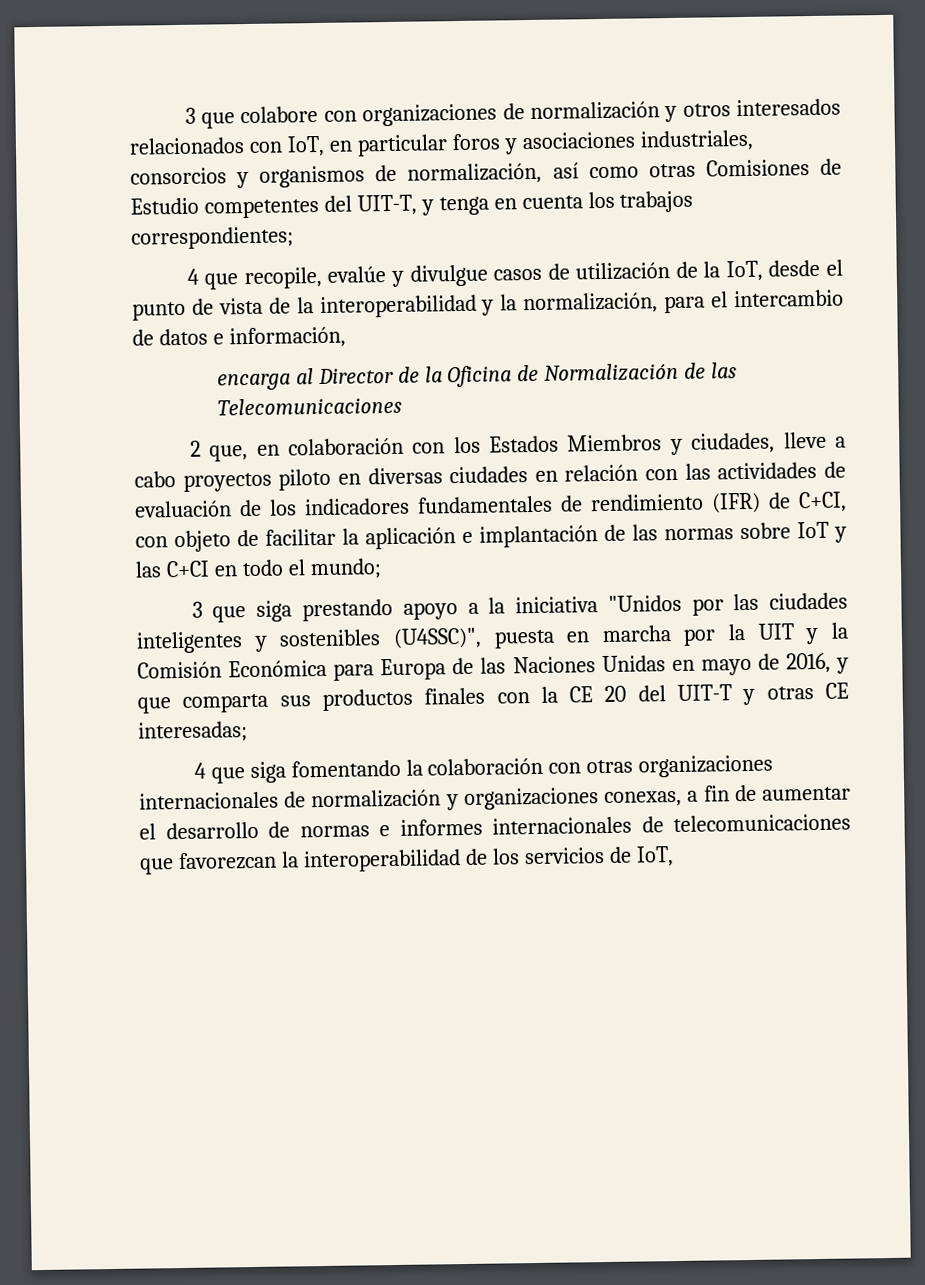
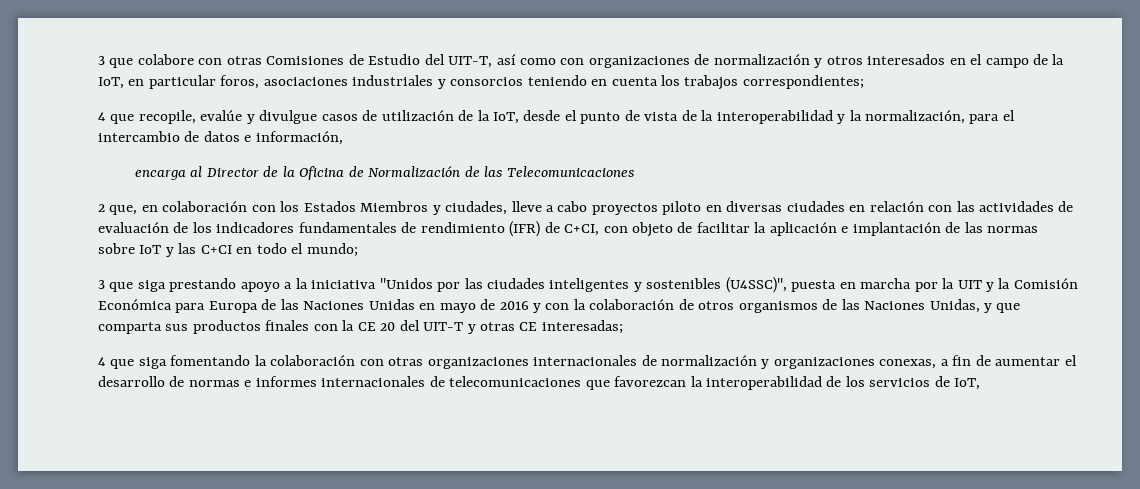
(357, 116) none -> [226,54,585,68] otras Comisiones de Estudio del UIT-T, así como con
[129,129,754,157] [130,158,842,189] [130,194,489,219] relacionados con IoT, en particular foros y asociaciones industriales, consorcios y organismos de normalización, así como otras Comisiones de Estudio competentes del UIT-T, y tenga -> [949,54,1065,68] [98,75,587,89] en el campo de la IoT, en particular foros, asociaciones industriales y consorcios teniendo
[785,652,831,674] 2016, -> [499,299,980,313] 2016 y con la colaboración de otros organismos de las Naciones Unidas,

